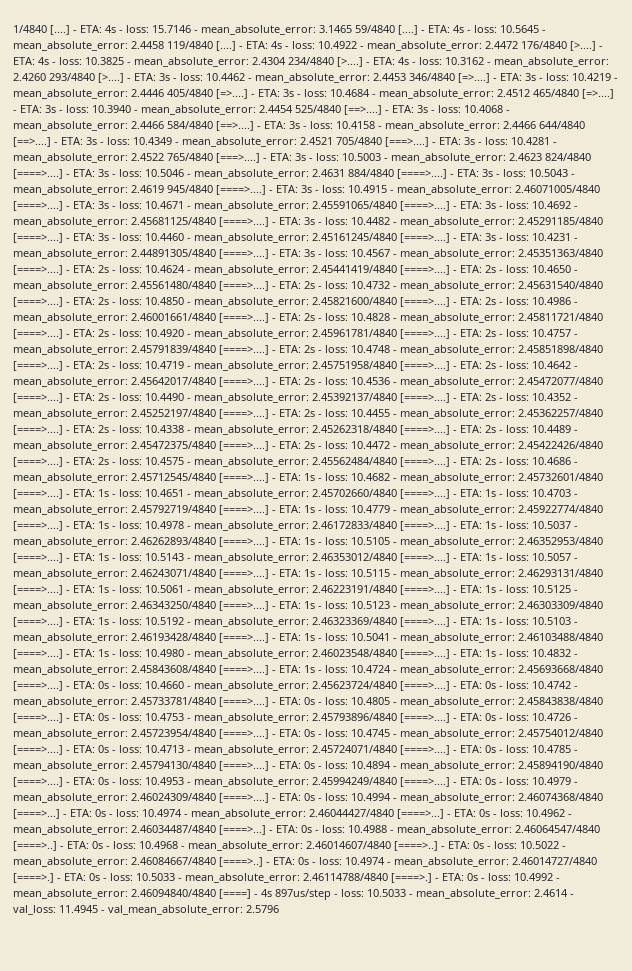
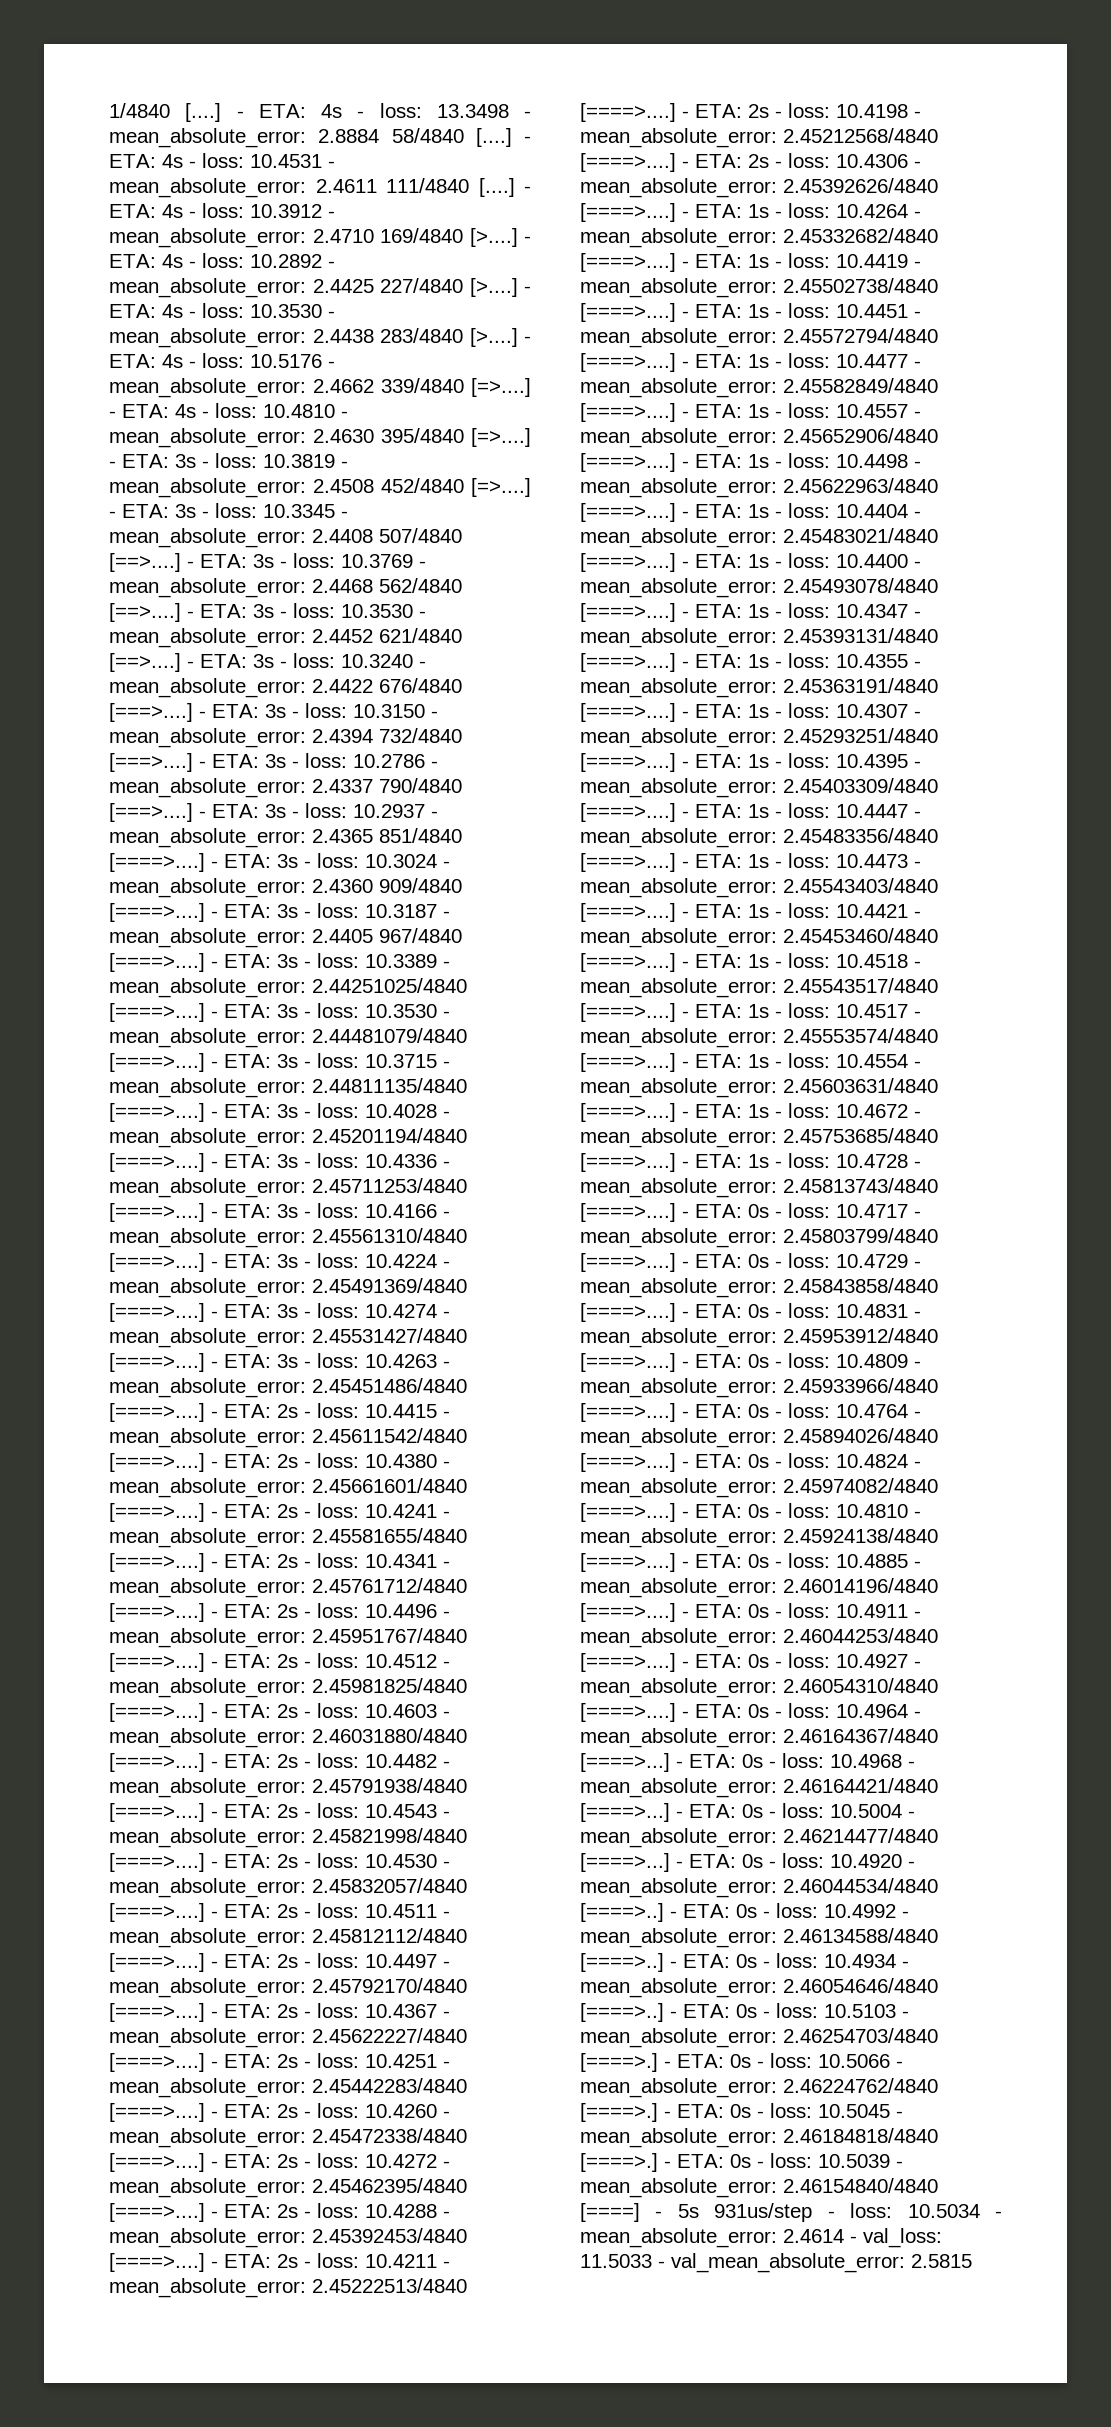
[152,25,546,35] [13,41,603,51] [13,57,609,67] [13,73,618,83] [13,89,614,99] [13,105,510,115] [13,121,585,131] [13,137,557,147] [13,153,591,163] [13,169,575,179] [13,185,600,195] [13,201,578,211] [13,217,603,227] [13,233,578,243] [13,249,603,259] [13,265,578,275] [13,281,603,291] [13,297,578,307] [13,313,603,323] [13,329,578,339] [13,345,603,355] [13,361,578,371] [13,377,603,387] [13,393,578,403] [13,409,603,419] [13,425,578,435] [13,441,603,451] [13,457,578,467] [13,473,603,483] [13,489,578,499] [13,505,603,515] [13,521,578,531] [13,537,603,547] [13,553,578,563] [13,569,603,579] [13,585,578,595] [13,601,603,611] [13,617,578,627] [13,633,603,643] [13,649,578,659] [13,665,603,675] [13,681,578,691] [13,697,603,707] [13,713,578,723] [13,729,603,739] [13,745,578,755] [13,761,603,771] [13,777,578,787] [13,793,603,803] [13,809,572,819] [13,825,600,835] [13,841,136,851] 15.7146 - mean_absolute_error: 3.1465 59/4840 [....] - ETA: 4s - loss: 10.5645 - mean_absolute_error: 2.4458 119/4840 [....] - ETA: 4s - loss: 10.4922 - mean_absolute_error: 2.4472 176/4840 [>....] - ETA: 4s - loss: 10.3825 - mean_absolute_error: 2.4304 234/4840 [>....] - ETA: 4s - loss: 10.3162 - mean_absolute_error: 2.4260 293/4840 [>....] - ETA: 3s - loss: 10.4462 - mean_absolute_error: 2.4453 346/4840 [=>....] - ETA: 3s - loss: 10.4219 - mean_absolute_error: 2.4446 405/4840 [=>....] - ETA: 3s - loss: 10.4684 - mean_absolute_error: 2.4512 465/4840 [=>....] - ETA: 3s - loss: 10.3940 - mean_absolute_error: 2.4454 525/4840 [==>....] - ETA: 3s - loss: 10.4068 - mean_absolute_error: 2.4466 584/4840 [==>....] - ETA: 3s - loss: 10.4158 - mean_absolute_error: 2.4466 644/4840 [==>....] - ETA: 3s - loss: 10.4349 - mean_absolute_error: 2.4521 705/4840 [===>....] - ETA: 3s - loss: 10.4281 - mean_absolute_error: 2.4522 765/4840 [===>....] - ETA: 3s - loss: 10.5003 - mean_absolute_error: 2.4623 824/4840 [====>....] - ETA: 3s - loss: 10.5046 - mean_absolute_error: 2.4631 884/4840 [====>....] - ETA: 3s - loss: 10.5043 - mean_absolute_error: 2.4619 945/4840 [====>....] - ETA: 3s - loss: 10.4915 - mean_absolute_error: 2.46071005/4840 [====>....] - ETA: 3s - loss: 10.4671 - mean_absolute_error: 2.45591065/4840 [====>....] - ETA: 3s - loss: 10.4692 - mean_absolute_error: 2.45681125/4840 [====>....] - ETA: 3s - loss: 10.4482 - mean_absolute_error: 2.45291185/4840 [====>....] - ETA: 3s - loss: 10.4460 - mean_absolute_error: 2.45161245/4840 [====>....] - ETA: 3s - loss: 10.4231 - mean_absolute_error: 2.44891305/4840 [====>....] - ETA: 3s - loss: 10.4567 - mean_absolute_error: 2.45351363/4840 [====>....] - ETA: 2s - loss: 10.4624 - mean_absolute_error: 2.45441419/4840 [====>....] - ETA: 2s - loss: 10.4650 - mean_absolute_error: 2.45561480/4840 [====>....] - ETA: 2s - loss: 10.4732 - mean_absolute_error: 2.45631540/4840 [====>....] - ETA: 2s - loss: 10.4850 - mean_absolute_error: 2.45821600/4840 [====>....] - ETA: 2s - loss: 10.4986 - mean_absolute_error: 2.46001661/4840 [====>....] - ETA: 2s - loss: 10.4828 - mean_absolute_error: 2.45811721/4840 [====>....] - ETA: 2s - loss: 10.4920 - mean_absolute_error: 2.45961781/4840 [====>....] - ETA: 2s - loss: 10.4757 - mean_absolute_error: 2.45791839/4840 [====>....] - ETA: 2s - loss: 10.4748 - mean_absolute_error: 2.45851898/4840 [====>....] - ETA: 2s - loss: 10.4719 - mean_absolute_error: 2.45751958/4840 [====>....] - ETA: 2s - loss: 10.4642 - mean_absolute_error: 2.45642017/4840 [====>....] - ETA: 2s - loss: 10.4536 - mean_absolute_error: 2.45472077/4840 [====>....] - ETA: 2s - loss: 10.4490 - mean_absolute_error: 2.45392137/4840 [====>....] - ETA: 2s - loss: 10.4352 - mean_absolute_error: 2.45252197/4840 [====>....] - ETA: 2s - loss: 10.4455 - mean_absolute_error: 2.45362257/4840 [====>....] - ETA: 2s - loss: 10.4338 - mean_absolute_error: 2.45262318/4840 [====>....] - ETA: 2s - loss: 10.4489 - mean_absolute_error: 2.45472375/4840 [====>....] - ETA: 2s - loss: 10.4472 - mean_absolute_error: 2.45422426/4840 [====>....] - ETA: 2s - loss: 10.4575 - mean_absolute_error: 2.45562484/4840 [====>....] - ETA: 2s - loss: 10.4686 - mean_absolute_error: 2.45712545/4840 [====>....] - ETA: 1s - loss: 10.4682 - mean_absolute_error: 2.45732601/4840 [====>....] - ETA: 1s - loss: 10.4651 - mean_absolute_error: 2.45702660/4840 [====>....] - ETA: 1s - loss: 10.4703 - mean_absolute_error: 2.45792719/4840 [====>....] - ETA: 1s - loss: 10.4779 - mean_absolute_error: 2.45922774/4840 [====>....] - ETA: 1s - loss: 10.4978 - mean_absolute_error: 2.46172833/4840 [====>....] - ETA: 1s - loss: 10.5037 - mean_absolute_error: 2.46262893/4840 [====>....] - ETA: 1s - loss: 10.5105 - mean_absolute_error: 2.46352953/4840 [====>....] - ETA: 1s - loss: 10.5143 - mean_absolute_error: 2.46353012/4840 [====>....] - ETA: 1s - loss: 10.5057 - mean_absolute_error: 2.46243071/4840 [====>....] - ETA: 1s - loss: 10.5115 - mean_absolute_error: 2.46293131/4840 [====>....] - ETA: 1s - loss: 10.5061 - mean_absolute_error: 2.46223191/4840 [====>....] - ETA: 1s - loss: 10.5125 - mean_absolute_error: 2.46343250/4840 [====>....] - ETA: 1s - loss: 10.5123 - mean_absolute_error: 2.46303309/4840 [====>....] - ETA: 1s - loss: 10.5192 - mean_absolute_error: 2.46323369/4840 [====>....] - ETA: 1s - loss: 10.5103 - mean_absolute_error: 2.46193428/4840 [====>....] - ETA: 1s - loss: 10.5041 - mean_absolute_error: 2.46103488/4840 [====>....] - ETA: 1s - loss: 10.4980 - mean_absolute_error: 2.46023548/4840 [====>....] - ETA: 1s - loss: 10.4832 - mean_absolute_error: 2.45843608/4840 [====>....] - ETA: 1s - loss: 10.4724 - mean_absolute_error: 2.45693668/4840 [====>....] - ETA: 0s - loss: 10.4660 - mean_absolute_error: 2.45623724/4840 [====>....] - ETA: 0s - loss: 10.4742 - mean_absolute_error: 2.45733781/4840 [====>....] - ETA: 0s - loss: 10.4805 - mean_absolute_error: 2.45843838/4840 [====>....] - ETA: 0s - loss: 10.4753 - mean_absolute_error: 2.45793896/4840 [====>....] - ETA: 0s - loss: 10.4726 - mean_absolute_error: 2.45723954/4840 [====>....] - ETA: 0s - loss: 10.4745 - mean_absolute_error: 2.45754012/4840 [====>....] - ETA: 0s - loss: 10.4713 - mean_absolute_error: 2.45724071/4840 [====>....] - ETA: 0s - loss: 10.4785 - mean_absolute_error: 2.45794130/4840 [====>....] - ETA: 0s - loss: 10.4894 - mean_absolute_error: 2.45894190/4840 [====>....] - ETA: 0s - loss: 10.4953 - mean_absolute_error: 2.45994249/4840 [====>....] - ETA: 0s - loss: 10.4979 - mean_absolute_error: 2.46024309/4840 [====>....] - ETA: 0s - loss: 10.4994 - mean_absolute_error: 2.46074368/4840 [====>...] - ETA: 0s - loss: 10.4974 - mean_absolute_error: 2.46044427/4840 [====>...] - ETA: 0s - loss: 10.4962 - mean_absolute_error: 2.46034487/4840 [====>...] - ETA: 0s - loss: 10.4988 - mean_absolute_error: 2.46064547/4840 [====>..] - ETA: 0s - loss: -> [436,104,531,118] [109,128,531,148] [109,153,335,168] [109,178,531,198] [109,203,335,218] [109,228,531,248] [109,253,335,268] [109,278,531,298] [109,303,335,318] [109,328,531,348] [109,353,335,368] [109,378,531,398] [109,403,348,418] [109,428,531,448] [109,453,348,468] [109,478,531,498] [109,503,348,518] [109,528,462,548] [109,553,426,572] [109,578,462,598] [109,603,426,622] [109,628,462,648] [109,653,426,672] [109,678,462,698] [109,703,438,722] [109,728,462,748] [109,753,438,772] [109,778,462,798] [109,803,438,822] [109,828,462,848] [109,853,450,872] [109,878,462,898] [109,903,450,922] [109,928,462,948] [109,953,450,972] [109,978,467,998] [109,1003,450,1022] [109,1028,467,1048] [109,1053,450,1072] [109,1078,467,1098] [109,1103,450,1122] [109,1128,467,1148] [109,1153,450,1172] [109,1178,467,1198] [109,1203,450,1222] [109,1228,467,1248] [109,1253,450,1272] [109,1278,467,1298] [109,1303,450,1322] [109,1328,467,1348] [109,1353,450,1372] [109,1378,467,1398] [109,1403,450,1422] [109,1428,467,1448] [109,1453,450,1472] [109,1478,467,1498] [109,1503,450,1522] [109,1528,467,1548] [109,1553,450,1572] [109,1578,467,1598] [109,1603,450,1622] [109,1628,467,1648] [109,1653,450,1672] [109,1678,467,1698] [109,1703,450,1722] [109,1728,467,1748] [109,1753,450,1772] [109,1778,467,1798] [109,1803,450,1822] [109,1828,467,1848] [109,1853,450,1872] [109,1878,467,1898] [109,1903,450,1922] [109,1928,467,1948] [109,1953,450,1972] [109,1978,467,1998] [109,2003,450,2022] [109,2028,467,2048] [109,2053,450,2072] [109,2078,467,2098] [109,2103,450,2122] [109,2128,467,2148] [109,2153,450,2172] [109,2178,467,2198] [109,2203,450,2222] [109,2228,467,2248] [109,2253,450,2272] [109,2278,467,2298] [580,103,921,122] [580,128,938,148] [580,153,921,172] [580,178,938,198] [580,203,921,222] [580,228,938,248] [580,253,921,272] [580,278,938,298] [580,303,921,322] [580,328,938,348] [580,353,921,372] [580,378,938,398] [580,403,921,422] [580,428,938,448] [580,453,921,472] [580,478,938,498] [580,503,921,522] [580,528,938,548] [580,553,921,572] [580,578,938,598] [580,603,921,622] [580,628,938,648] [580,653,921,672] [580,678,938,698] [580,703,921,722] [580,728,938,748] [580,753,921,772] [580,778,938,798] [580,803,921,822] [580,828,938,848] [580,853,921,872] [580,878,938,898] [580,903,921,922] [580,928,938,948] [580,953,921,972] [580,978,938,998] [580,1003,921,1022] [580,1028,938,1048] [580,1053,921,1072] [580,1078,938,1098] [580,1103,921,1122] [580,1128,938,1148] [580,1153,921,1172] [580,1178,938,1198] [580,1203,921,1222] [580,1228,938,1248] [580,1253,921,1272] [580,1278,938,1298] [580,1303,921,1322] [580,1328,938,1348] [580,1353,921,1372] [580,1378,938,1398] [580,1403,921,1422] [580,1428,938,1448] [580,1453,921,1472] [580,1478,938,1498] [580,1503,921,1522] [580,1528,938,1548] [580,1553,921,1572] [580,1578,938,1598] [580,1603,921,1622] [580,1628,938,1648] [580,1653,921,1672] [580,1678,938,1698] [580,1703,921,1722] [580,1728,938,1748] [580,1753,824,1772] 13.3498 - mean_absolute_error: 2.8884 58/4840 [....] - ETA: 4s - loss: 10.4531 - mean_absolute_error: 2.4611 111/4840 [....] - ETA: 4s - loss: 10.3912 - mean_absolute_error: 2.4710 169/4840 [>....] - ETA: 4s - loss: 10.2892 - mean_absolute_error: 2.4425 227/4840 [>....] - ETA: 4s - loss: 10.3530 - mean_absolute_error: 2.4438 283/4840 [>....] - ETA: 4s - loss: 10.5176 - mean_absolute_error: 2.4662 339/4840 [=>....] - ETA: 4s - loss: 10.4810 - mean_absolute_error: 2.4630 395/4840 [=>....] - ETA: 3s - loss: 10.3819 - mean_absolute_error: 2.4508 452/4840 [=>....] - ETA: 3s - loss: 10.3345 - mean_absolute_error: 2.4408 507/4840 [==>....] - ETA: 3s - loss: 10.3769 - mean_absolute_error: 2.4468 562/4840 [==>....] - ETA: 3s - loss: 10.3530 - mean_absolute_error: 2.4452 621/4840 [==>....] - ETA: 3s - loss: 10.3240 - mean_absolute_error: 2.4422 676/4840 [===>....] - ETA: 3s - loss: 10.3150 - mean_absolute_error: 2.4394 732/4840 [===>....] - ETA: 3s - loss: 10.2786 - mean_absolute_error: 2.4337 790/4840 [===>....] - ETA: 3s - loss: 10.2937 - mean_absolute_error: 2.4365 851/4840 [====>....] - ETA: 3s - loss: 10.3024 - mean_absolute_error: 2.4360 909/4840 [====>....] - ETA: 3s - loss: 10.3187 - mean_absolute_error: 2.4405 967/4840 [====>....] - ETA: 3s - loss: 10.3389 - mean_absolute_error: 2.44251025/4840 [====>....] - ETA: 3s - loss: 10.3530 - mean_absolute_error: 2.44481079/4840 [====>....] - ETA: 3s - loss: 10.3715 - mean_absolute_error: 2.44811135/4840 [====>....] - ETA: 3s - loss: 10.4028 - mean_absolute_error: 2.45201194/4840 [====>....] - ETA: 3s - loss: 10.4336 - mean_absolute_error: 2.45711253/4840 [====>....] - ETA: 3s - loss: 10.4166 - mean_absolute_error: 2.45561310/4840 [====>....] - ETA: 3s - loss: 10.4224 - mean_absolute_error: 2.45491369/4840 [====>....] - ETA: 3s - loss: 10.4274 - mean_absolute_error: 2.45531427/4840 [====>....] - ETA: 3s - loss: 10.4263 - mean_absolute_error: 2.45451486/4840 [====>....] - ETA: 2s - loss: 10.4415 - mean_absolute_error: 2.45611542/4840 [====>....] - ETA: 2s - loss: 10.4380 - mean_absolute_error: 2.45661601/4840 [====>....] - ETA: 2s - loss: 10.4241 - mean_absolute_error: 2.45581655/4840 [====>....] - ETA: 2s - loss: 10.4341 - mean_absolute_error: 2.45761712/4840 [====>....] - ETA: 2s - loss: 10.4496 - mean_absolute_error: 2.45951767/4840 [====>....] - ETA: 2s - loss: 10.4512 - mean_absolute_error: 2.45981825/4840 [====>....] - ETA: 2s - loss: 10.4603 - mean_absolute_error: 2.46031880/4840 [====>....] - ETA: 2s - loss: 10.4482 - mean_absolute_error: 2.45791938/4840 [====>....] - ETA: 2s - loss: 10.4543 - mean_absolute_error: 2.45821998/4840 [====>....] - ETA: 2s - loss: 10.4530 - mean_absolute_error: 2.45832057/4840 [====>....] - ETA: 2s - loss: 10.4511 - mean_absolute_error: 2.45812112/4840 [====>....] - ETA: 2s - loss: 10.4497 - mean_absolute_error: 2.45792170/4840 [====>....] - ETA: 2s - loss: 10.4367 - mean_absolute_error: 2.45622227/4840 [====>....] - ETA: 2s - loss: 10.4251 - mean_absolute_error: 2.45442283/4840 [====>....] - ETA: 2s - loss: 10.4260 - mean_absolute_error: 2.45472338/4840 [====>....] - ETA: 2s - loss: 10.4272 - mean_absolute_error: 2.45462395/4840 [====>....] - ETA: 2s - loss: 10.4288 - mean_absolute_error: 2.45392453/4840 [====>....] - ETA: 2s - loss: 10.4211 - mean_absolute_error: 2.45222513/4840 [====>....] - ETA: 2s - loss: 10.4198 - mean_absolute_error: 2.45212568/4840 [====>....] - ETA: 2s - loss: 10.4306 - mean_absolute_error: 2.45392626/4840 [====>....] - ETA: 1s - loss: 10.4264 - mean_absolute_error: 2.45332682/4840 [====>....] - ETA: 1s - loss: 10.4419 - mean_absolute_error: 2.45502738/4840 [====>....] - ETA: 1s - loss: 10.4451 - mean_absolute_error: 2.45572794/4840 [====>....] - ETA: 1s - loss: 10.4477 - mean_absolute_error: 2.45582849/4840 [====>....] - ETA: 1s - loss: 10.4557 - mean_absolute_error: 2.45652906/4840 [====>....] - ETA: 1s - loss: 10.4498 - mean_absolute_error: 2.45622963/4840 [====>....] - ETA: 1s - loss: 10.4404 - mean_absolute_error: 2.45483021/4840 [====>....] - ETA: 1s - loss: 10.4400 - mean_absolute_error: 2.45493078/4840 [====>....] - ETA: 1s - loss: 10.4347 - mean_absolute_error: 2.45393131/4840 [====>....] - ETA: 1s - loss: 10.4355 - mean_absolute_error: 2.45363191/4840 [====>....] - ETA: 1s - loss: 10.4307 - mean_absolute_error: 2.45293251/4840 [====>....] - ETA: 1s - loss: 10.4395 - mean_absolute_error: 2.45403309/4840 [====>....] - ETA: 1s - loss: 10.4447 - mean_absolute_error: 2.45483356/4840 [====>....] - ETA: 1s - loss: 10.4473 - mean_absolute_error: 2.45543403/4840 [====>....] - ETA: 1s - loss: 10.4421 - mean_absolute_error: 2.45453460/4840 [====>....] - ETA: 1s - loss: 10.4518 - mean_absolute_error: 2.45543517/4840 [====>....] - ETA: 1s - loss: 10.4517 - mean_absolute_error: 2.45553574/4840 [====>....] - ETA: 1s - loss: 10.4554 - mean_absolute_error: 2.45603631/4840 [====>....] - ETA: 1s - loss: 10.4672 - mean_absolute_error: 2.45753685/4840 [====>....] - ETA: 1s - loss: 10.4728 - mean_absolute_error: 2.45813743/4840 [====>....] - ETA: 0s - loss: 10.4717 - mean_absolute_error: 2.45803799/4840 [====>....] - ETA: 0s - loss: 10.4729 - mean_absolute_error: 2.45843858/4840 [====>....] - ETA: 0s - loss: 10.4831 - mean_absolute_error: 2.45953912/4840 [====>....] - ETA: 0s - loss: 10.4809 - mean_absolute_error: 2.45933966/4840 [====>....] - ETA: 0s - loss: 10.4764 - mean_absolute_error: 2.45894026/4840 [====>....] - ETA: 0s - loss: 10.4824 - mean_absolute_error: 2.45974082/4840 [====>....] - ETA: 0s - loss: 10.4810 - mean_absolute_error: 2.45924138/4840 [====>....] - ETA: 0s - loss: 10.4885 - mean_absolute_error: 2.46014196/4840 [====>....] - ETA: 0s - loss: 10.4911 - mean_absolute_error: 2.46044253/4840 [====>....] - ETA: 0s - loss: 10.4927 - mean_absolute_error: 2.46054310/4840 [====>....] - ETA: 0s - loss: 10.4964 - mean_absolute_error: 2.46164367/4840 [====>...] - ETA: 0s - loss:
[306,841,566,851] [13,857,597,867] [13,873,432,883] 2.46014607/4840 [====>..] - ETA: 0s - loss: 10.5022 - mean_absolute_error: 2.46084667/4840 [====>..] - ETA: 0s - loss: 10.4974 - mean_absolute_error: 2.46014727/4840 [====>.] - ETA: 0s - loss: 10.5033 - mean_absolute_error: 2.46114788/4840 [====>.] -> [783,1778,938,1793] [580,1803,915,1822] [580,1828,938,1848] [580,1853,915,1872] [580,1878,938,1898] [580,1903,664,1922] 2.46164421/4840 [====>...] - ETA: 0s - loss: 10.5004 - mean_absolute_error: 2.46214477/4840 [====>...] - ETA: 0s - loss: 10.4920 - mean_absolute_error: 2.46044534/4840 [====>..]
[131,889,406,900] 2.46094840/4840 [====] - 4s 897us/step - loss: 10.5033 -> [783,1928,938,1943] [580,1953,909,1972] [580,1978,938,1998] [580,2003,909,2022] [580,2028,938,2048] [580,2053,903,2072] [580,2078,938,2098] [580,2103,903,2122] [580,2128,938,2148] [580,2153,903,2172] [580,2178,938,2198] [580,2203,980,2222] 2.46134588/4840 [====>..] - ETA: 0s - loss: 10.4934 - mean_absolute_error: 2.46054646/4840 [====>..] - ETA: 0s - loss: 10.5103 - mean_absolute_error: 2.46254703/4840 [====>.] - ETA: 0s - loss: 10.5066 - mean_absolute_error: 2.46224762/4840 [====>.] - ETA: 0s - loss: 10.5045 - mean_absolute_error: 2.46184818/4840 [====>.] - ETA: 0s - loss: 10.5039 - mean_absolute_error: 2.46154840/4840 [====] - 5s 931us/step - loss: 10.5034
[59,905,98,913] 11.4945 -> [580,2254,652,2268] 11.5033
[246,905,279,913] 2.5796 -> [911,2254,972,2268] 2.5815

